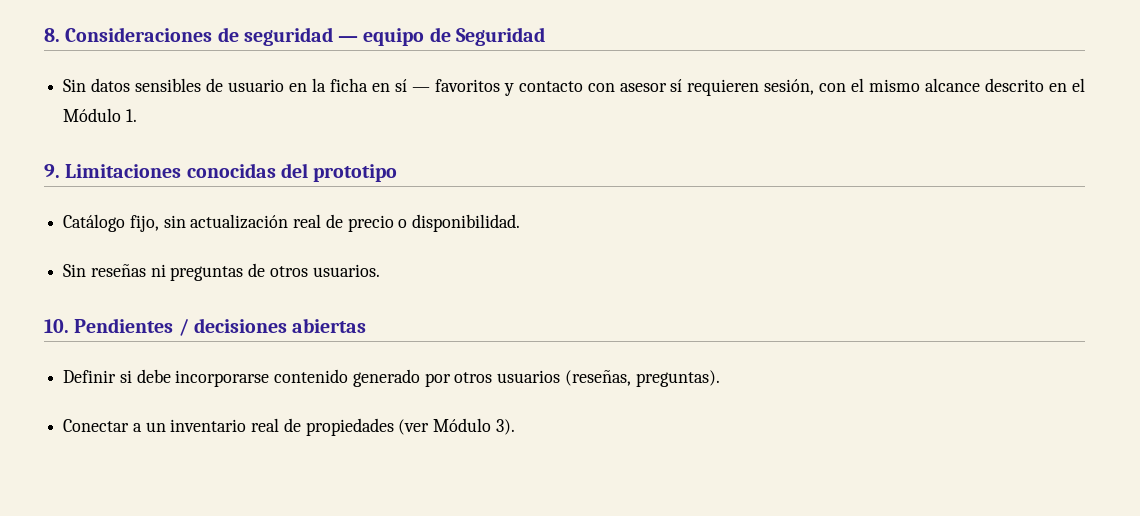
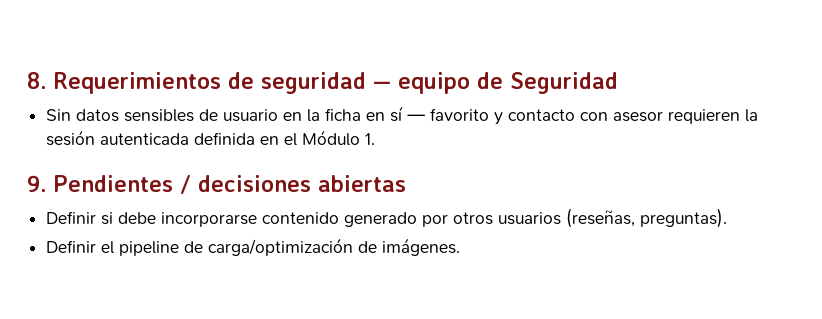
[65,27,213,42] Consideraciones -> [53,72,221,94] Requerimientos
[434,79,500,92] favoritos -> [430,108,490,121] favorito
[670,78,1045,96] sí requieren sesión, con el mismo alcance descrito -> [668,109,759,124] [46,130,256,146] requieren la sesión autenticada definida
[65,163,398,182] [63,214,521,232] [63,263,380,281] [44,319,69,333] Limitaciones conocidas del prototipo // Catálogo fijo, sin actualización real de precio o disponibilidad. // Sin reseñas ni preguntas de otros usuarios. // 10. -> (46, 183) none
[63,418,515,436] Conectar a un inventario real de propiedades (ver Módulo 3). -> [46,238,461,256] Definir el pipeline de carga/optimización de imágenes.

